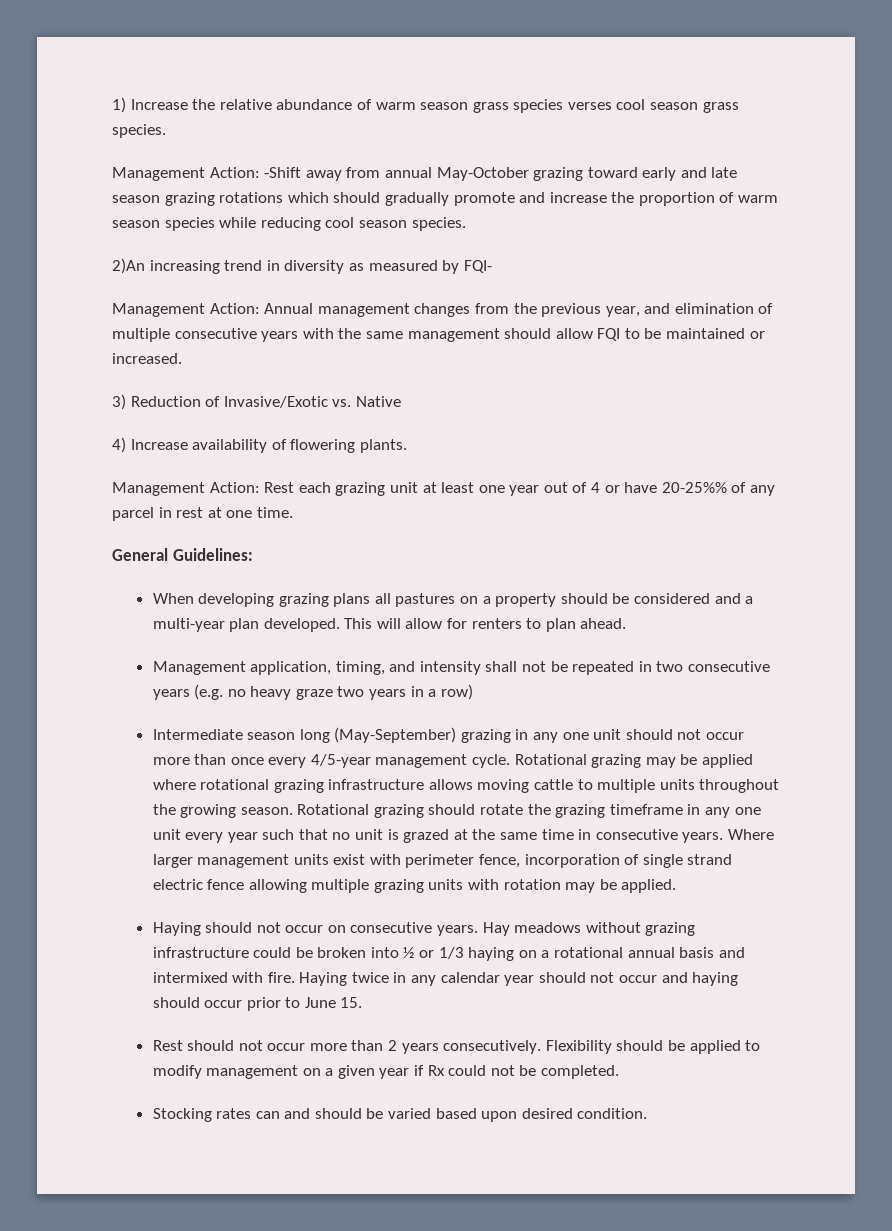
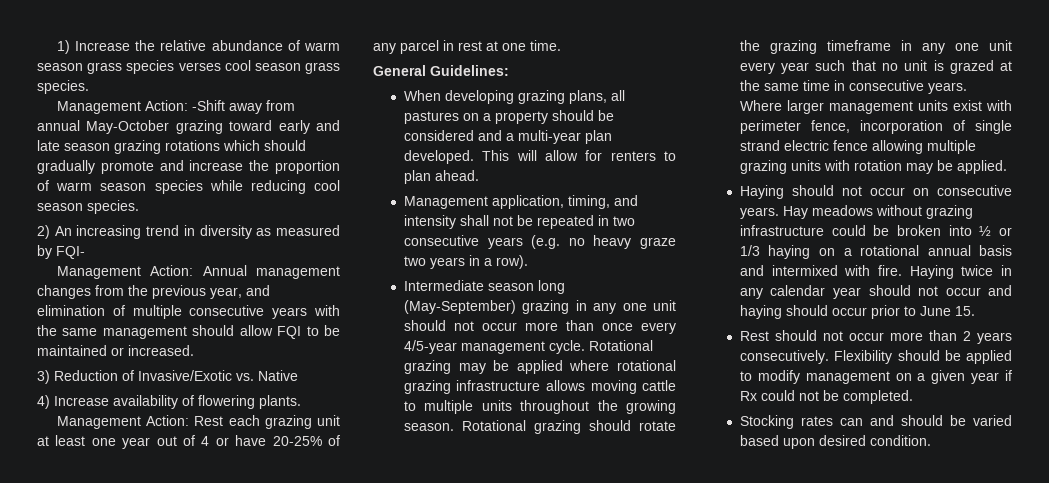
[112,258,145,274] 2)An -> [37,225,72,239] 2) An
[661,482,727,493] 20-25%% -> [272,436,322,446] 20-25%
[333,593,371,607] plans -> [568,90,607,104] plans,
[440,684,473,700] row) -> [495,255,528,269] row).

